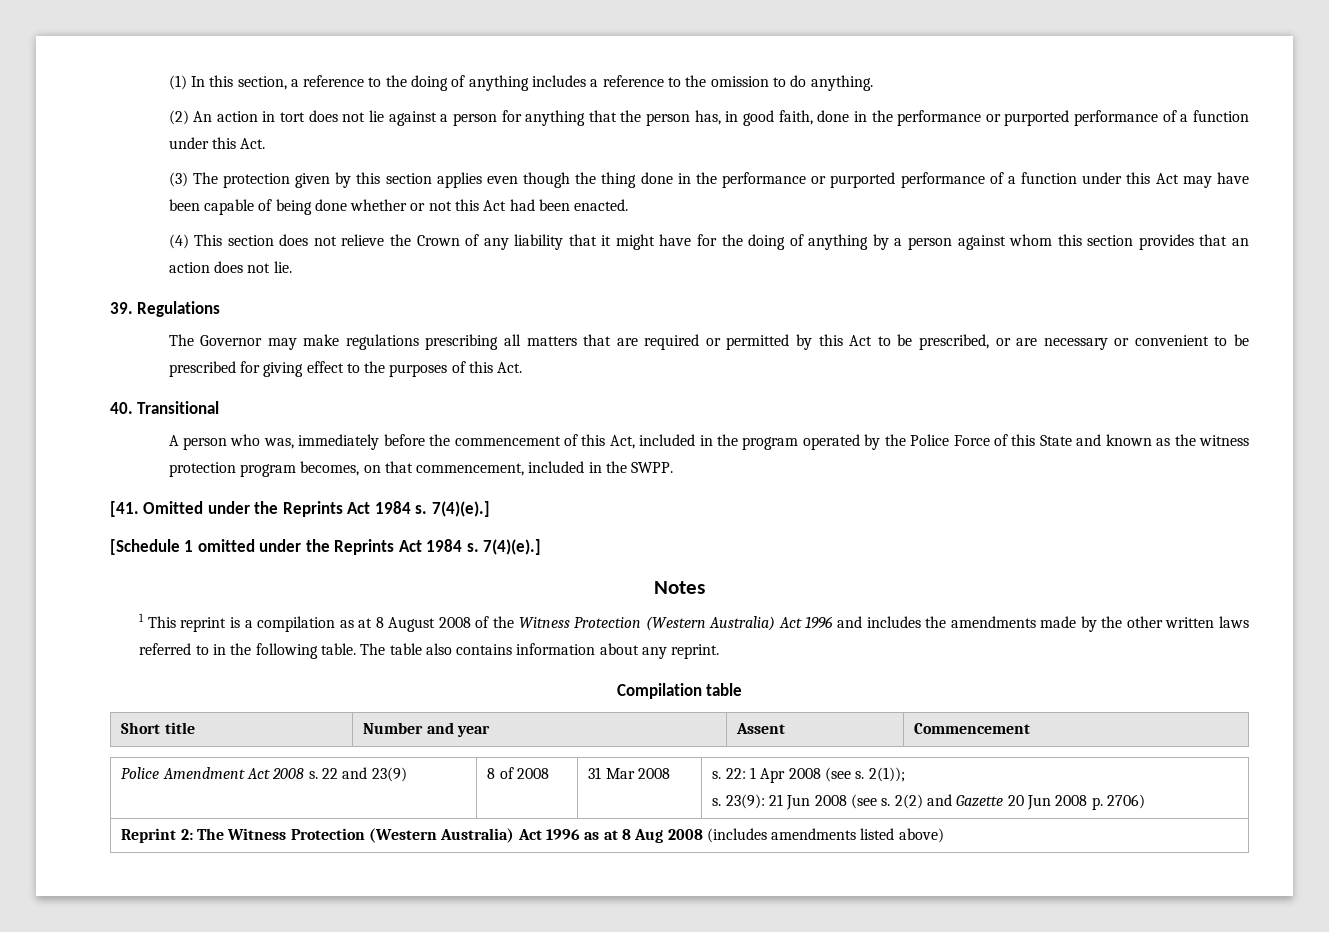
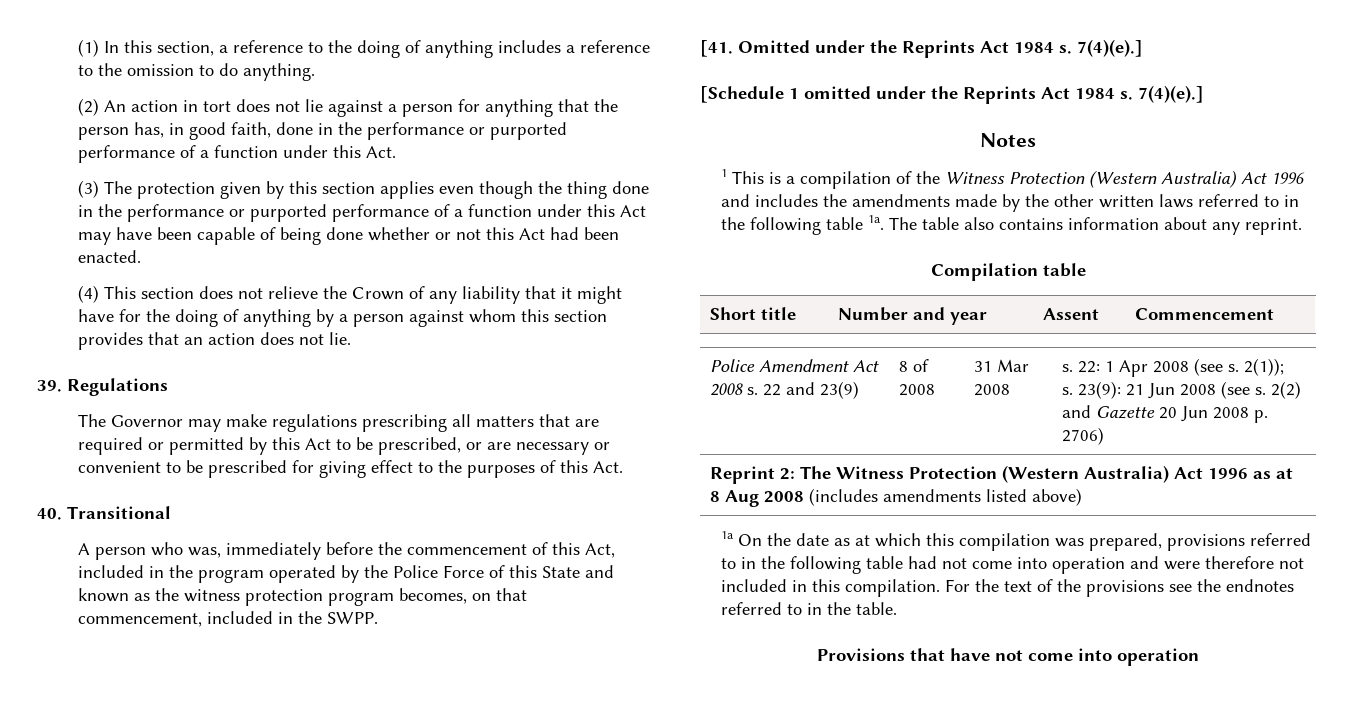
[180,617,227,632] reprint -> (764, 177) none
[339,617,471,632] as at 8 August 2008 -> (891, 180) none
[320,643,356,655] table. -> [825,215,884,230] table 1a.
(944, 835) none -> [720,531,1311,551] [720,556,1304,574] [720,579,1294,597] [720,602,897,615] [817,648,1199,666] // 1a On the date as at which this compilation was prepared, provisions referred to in the following table had not come into operation and were therefore not included in this compilation. For the text of the provisions see the endnotes referred to in the table. // Provisions that have not come into operation

